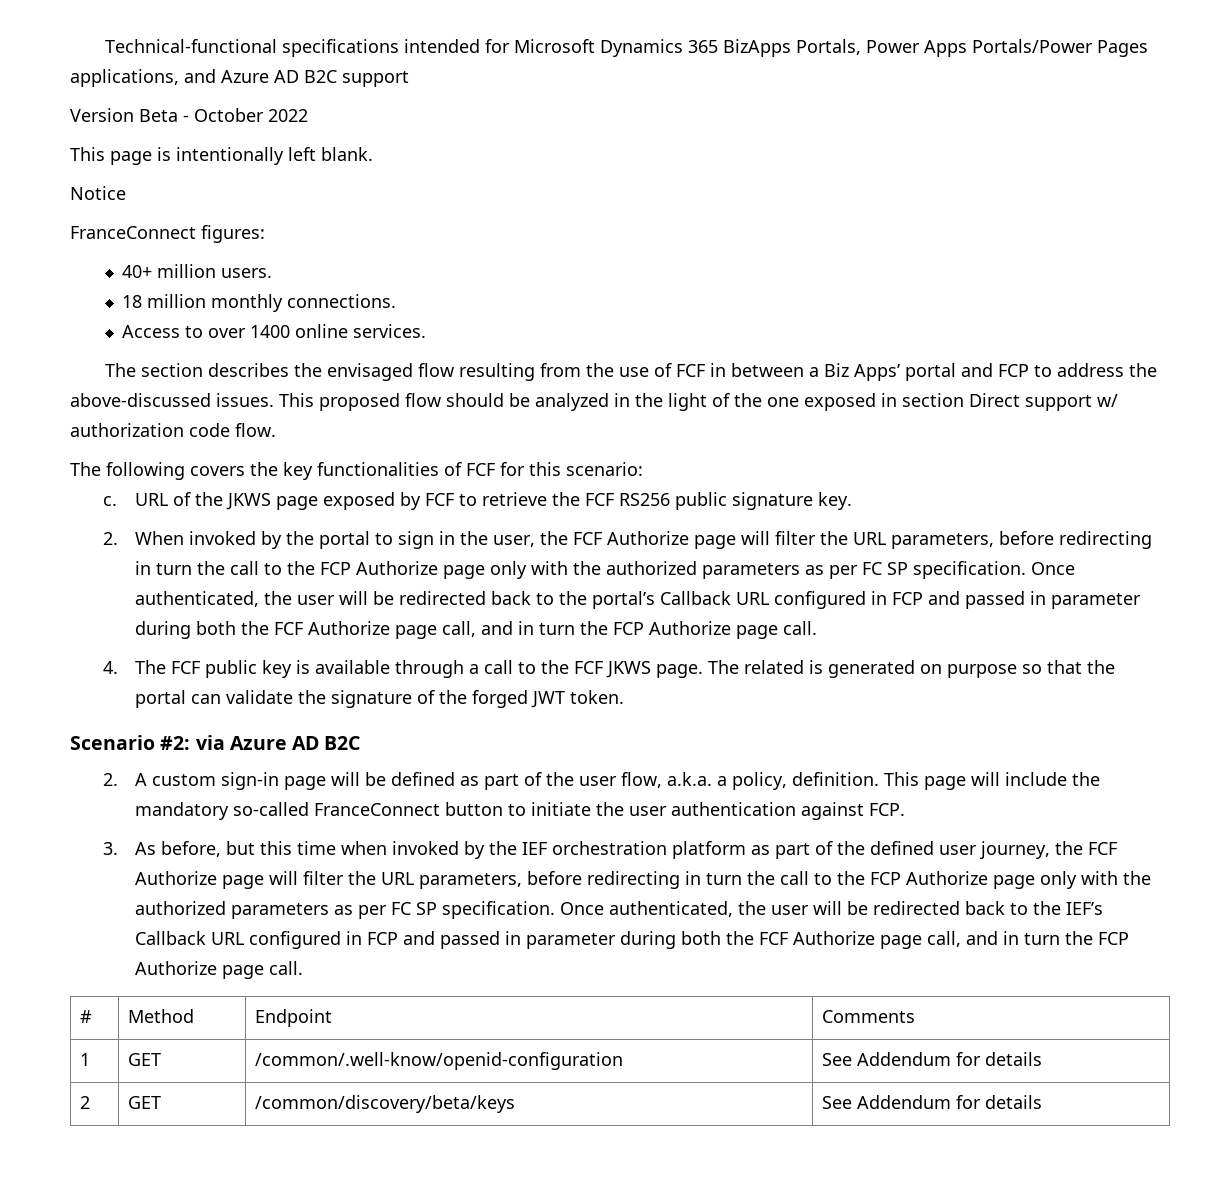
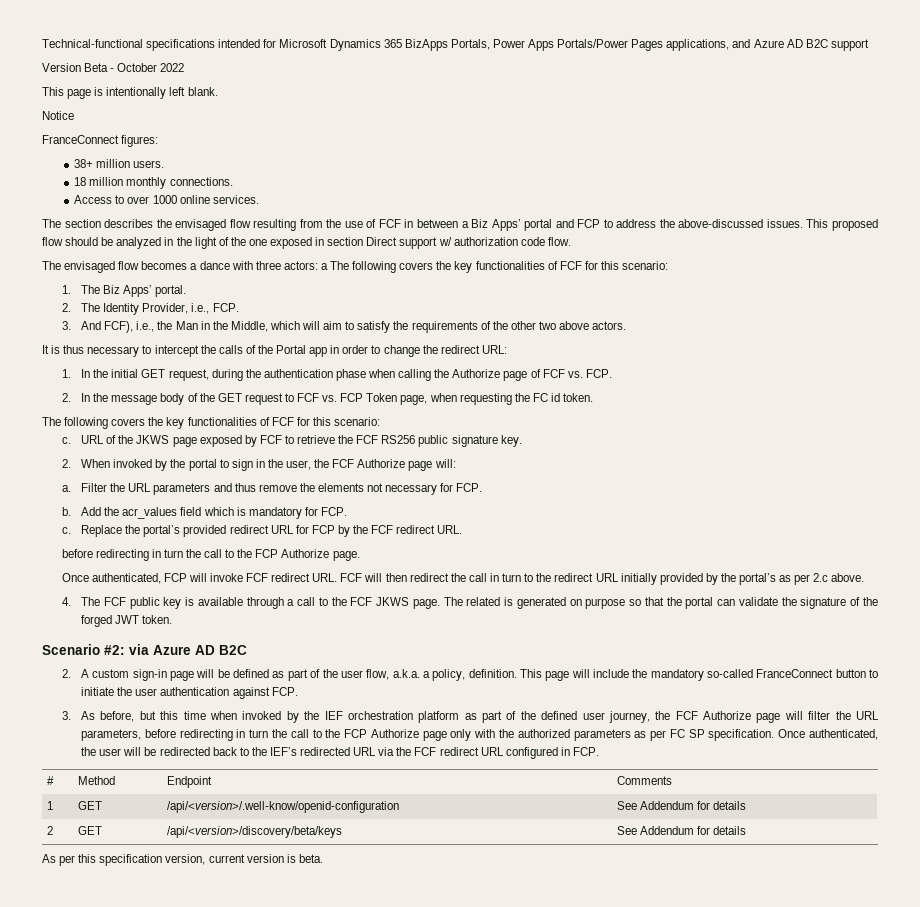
[122,265,153,278] 40+ -> [74,159,94,168] 38+
[250,325,291,338] 1400 -> [152,195,177,204] 1000
(276, 430) none -> [42,261,669,273] [61,285,187,297] [61,303,239,315] [61,321,627,333] [42,345,507,357] [61,369,612,381] [61,393,594,405] // The envisaged flow becomes a dance with three actors: a The following covers the key functionalities of FCF for this scenario: // 1. The Biz Apps’ portal. // 2. The Identity Provider, i.e., FCP. // 3. And FCF), i.e., the Man in the Middle, which will aim to satisfy the requirements of the other two above actors. // It is thus necessary to intercept the calls of the Portal app in order to change the redirect URL: // 1. In the initial GET request, during the authentication phase when calling the Authorize page of FCF vs. FCP. // 2. In the message body of the GET request to FCF vs. FCP Token page, when requesting the FC id token.
[741,531,995,549] will filter the URL parameters, -> [434,459,456,468] [61,483,483,495] [61,507,347,519] [61,525,463,537] will: // a. Filter the URL parameters and thus remove the elements not necessary for FCP. // b. Add the acr_values field which is mandatory for FCP. // c. Replace the portal’s provided redirect URL for FCP by the FCF redirect URL. //
[443,561,1076,579] [135,591,1142,609] [135,621,818,639] page only with the authorized parameters as per FC SP specification. Once authenticated, the user will be redirected back to the portal’s Callback URL configured in FCP and passed in parameter during both the FCF Authorize page call, and in turn the FCP Authorize page call. -> [332,551,360,561] [61,573,865,585] page. // Once authenticated, FCP will invoke FCF redirect URL. FCF will then redirect the call in turn to the redirect URL initially provided by the portal’s as per 2.c above.
[135,931,1130,949] [135,961,304,979] Callback URL configured in FCP and passed in parameter during both the FCF Authorize page call, and in turn the FCP Authorize page call. -> [300,747,599,759] redirected URL via the FCF redirect URL configured in FCP.
[255,1052,624,1070] /common/.well-know/openid-configuration -> [167,801,400,813] /api/<version>/.well-know/openid-configuration
[255,1095,516,1113] [822,1095,1043,1109] /common/discovery/beta/keys | See Addendum for details -> [167,826,343,838] [617,826,747,835] [42,854,323,866] /api/<version>/discovery/beta/keys | See Addendum for details // As per this specification version, current version is beta.

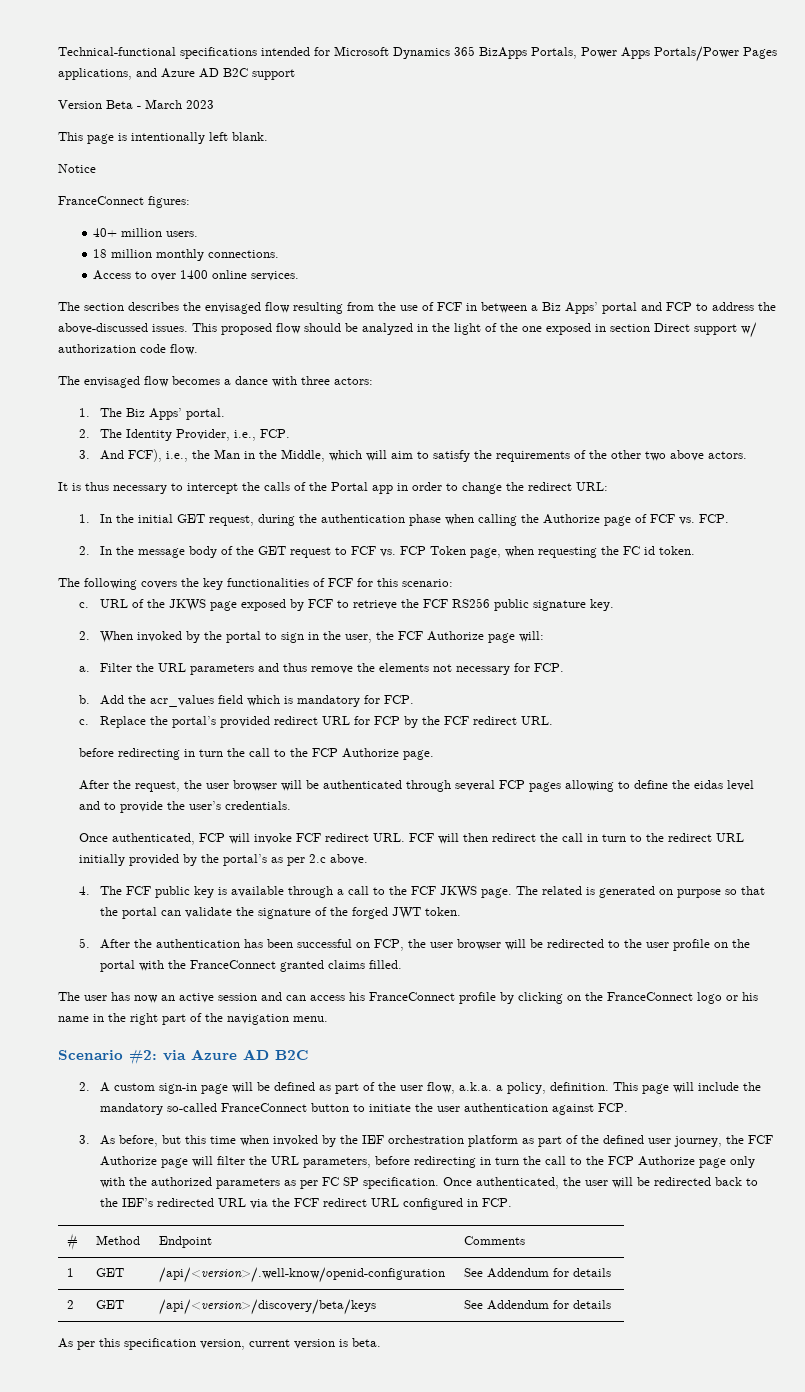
[117,63,185,72] October 2022 -> [145,99,214,109] March 2023
[74,159,94,168] 38+ -> [93,228,118,237] 40+
[152,195,177,204] 1000 -> [180,270,209,279] 1400
[320,261,669,273] a The following covers the key functionalities of FCF for this scenario: -> (373, 381) none
(360, 556) none -> [79,780,755,792] [79,801,292,813] // After the request, the user browser will be authenticated through several FCP pages allowing to define the eidas level and to provide the user’s credentials.
(173, 619) none -> [79,938,751,951] [100,960,403,972] [58,992,758,1004] [58,1013,328,1025] // 5. After the authentication has been successful on FCP, the user browser will be redirected to the user profile on the portal with the FranceConnect granted claims filled. // The user has now an active session and can access his FranceConnect profile by clicking on the FranceConnect logo or his name in the right part of the navigation menu.

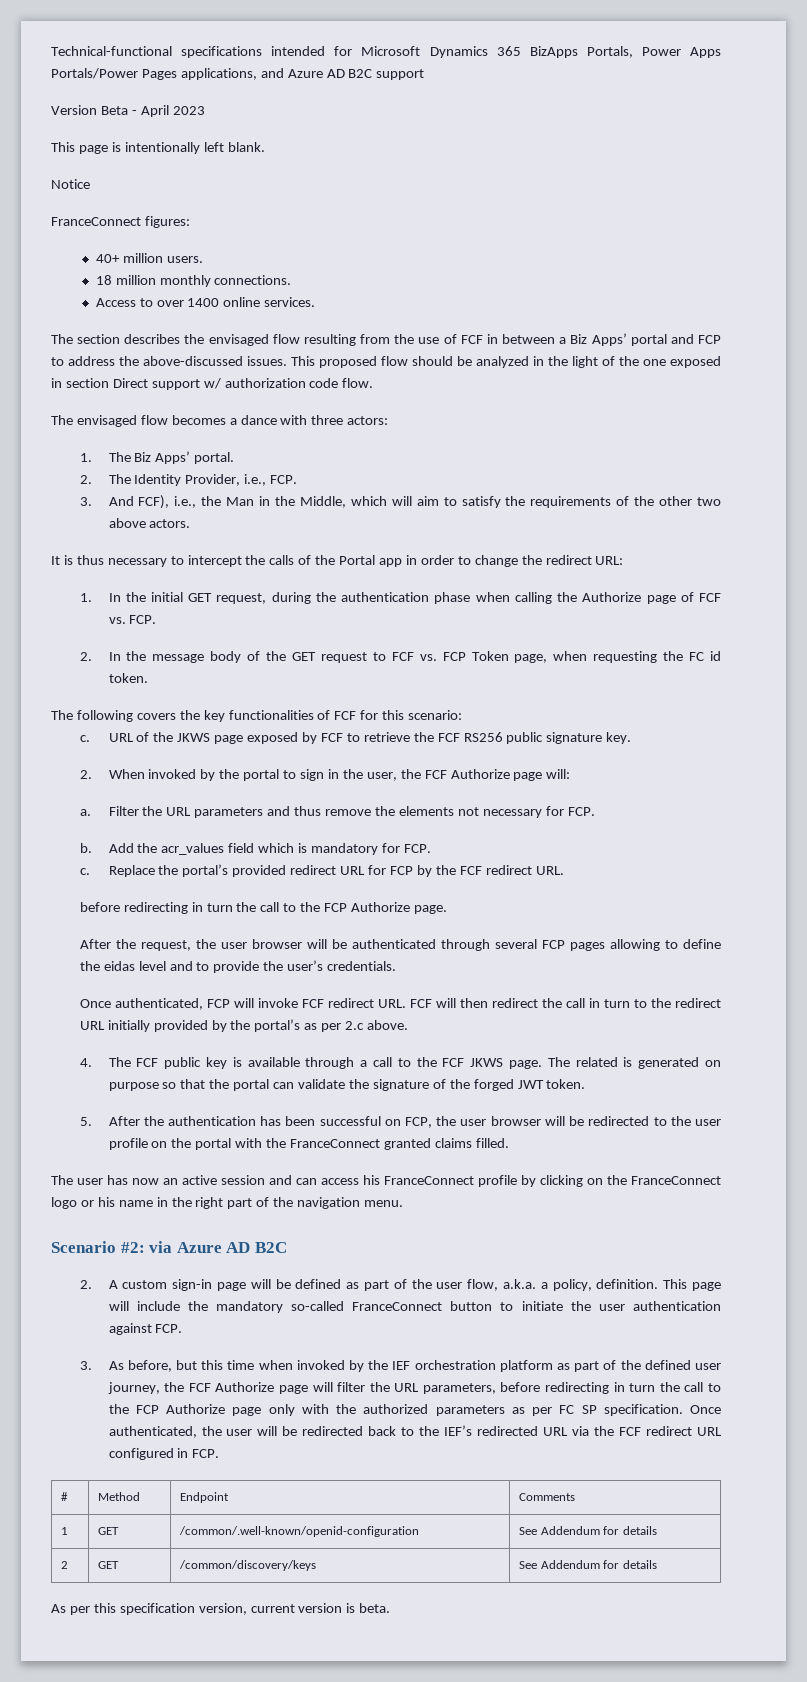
[145,99,182,109] March -> [140,105,169,117] April
[158,1267,445,1283] /api/<version>/.well-know/openid-configuration -> [179,1526,420,1537] /common/.well-known/openid-configuration
[158,1299,376,1315] /api/<version>/discovery/beta/keys -> [179,1560,317,1571] /common/discovery/keys

